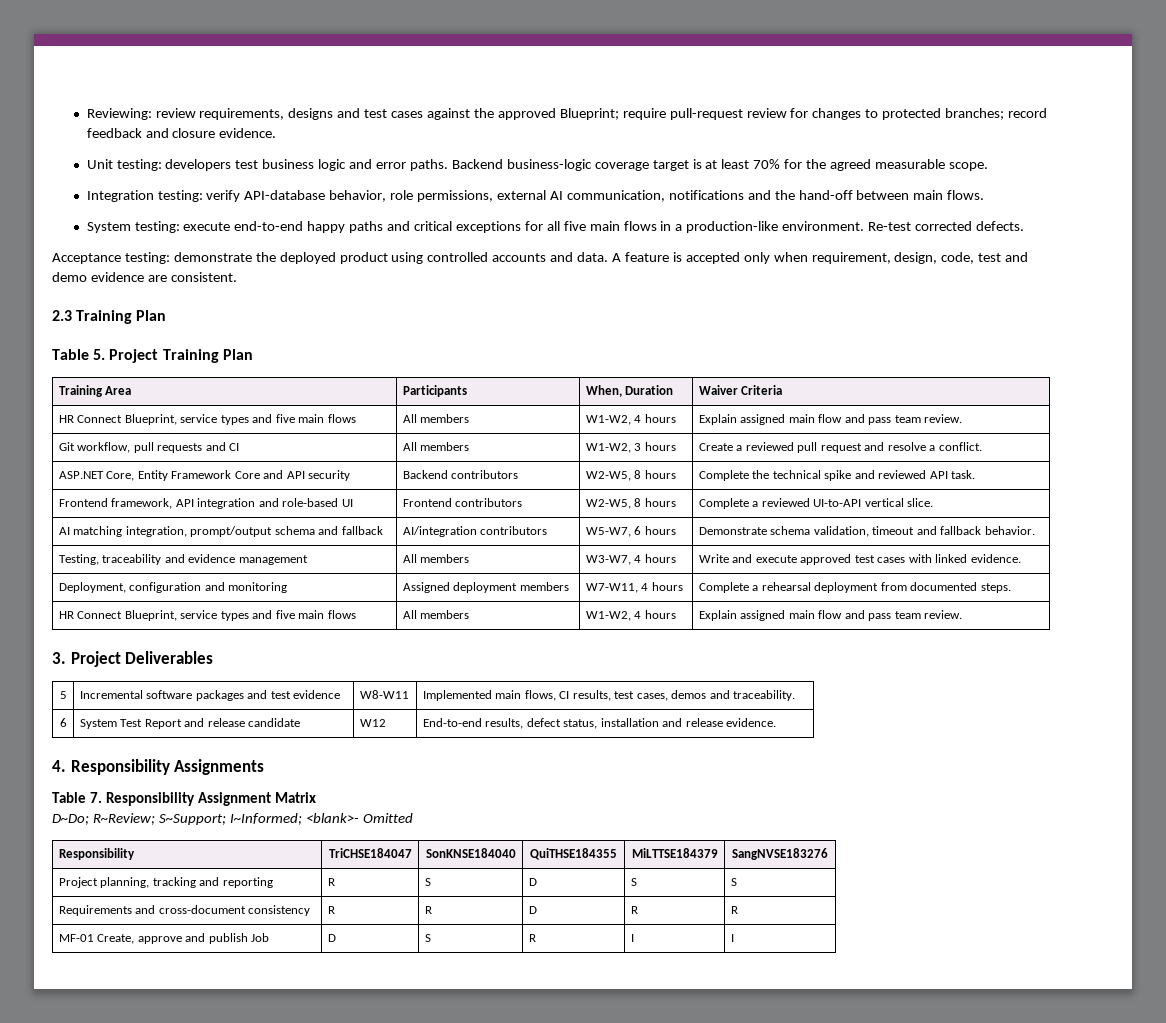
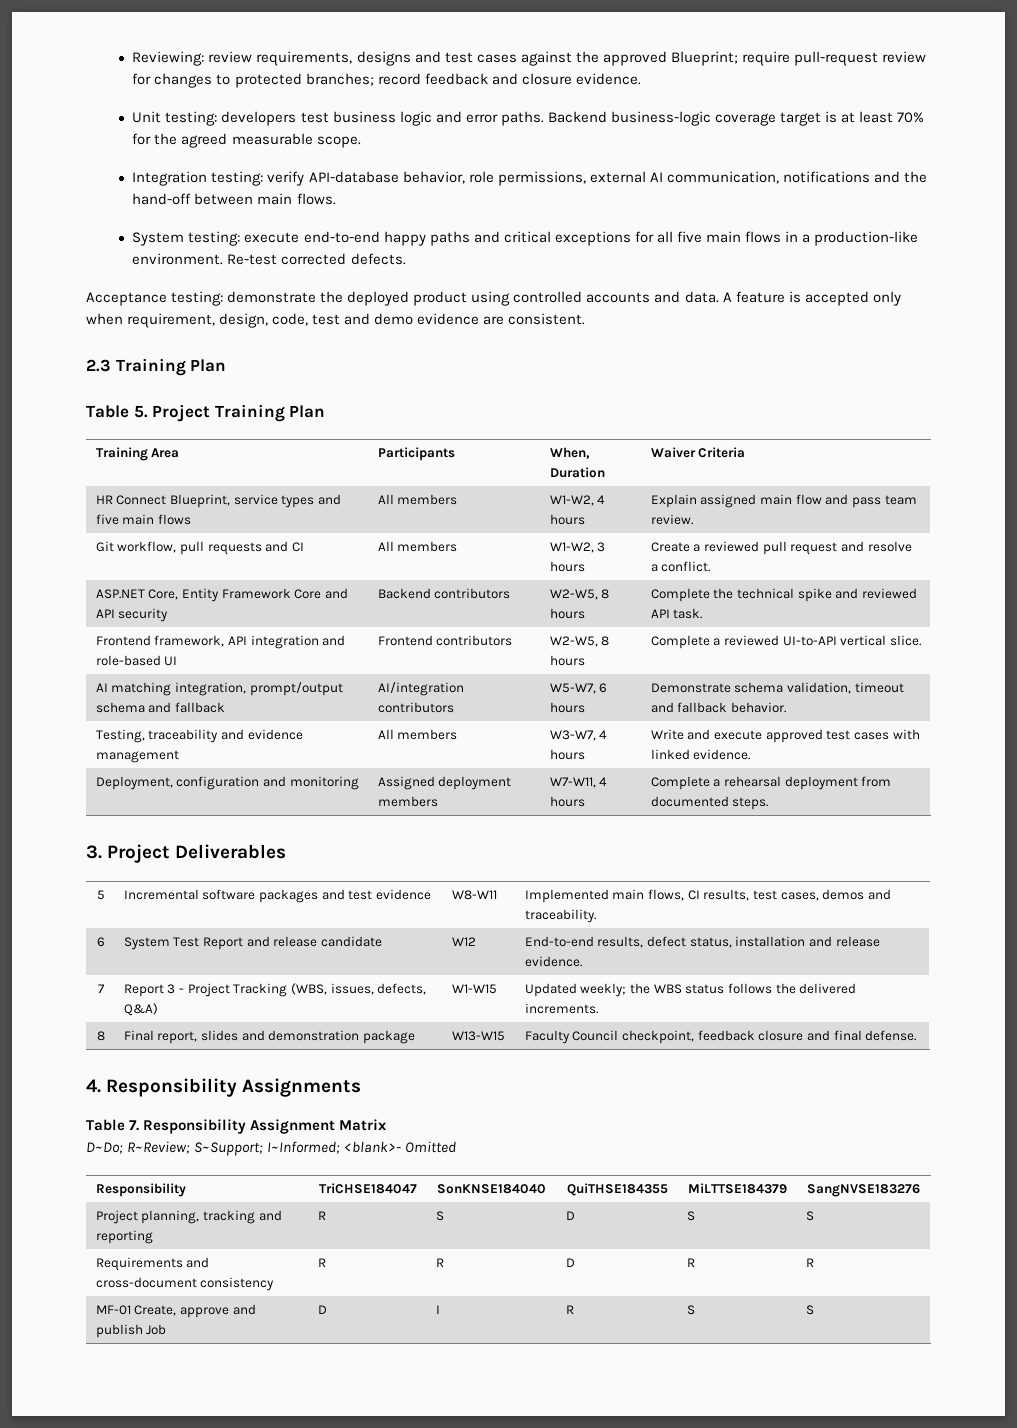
[58,610,356,621] [402,610,470,619] [585,610,676,621] [698,610,963,621] // HR Connect Blueprint, service types and five main flows | All members | W1-W2, 4 hours | Explain assigned main flow and pass team review. -> (769, 803) none
(777, 722) none -> [97,984,105,993] [123,983,427,997] [123,1003,158,1016] [451,984,497,994] [524,983,857,997] [524,1003,598,1014] [96,1031,105,1041] [123,1030,415,1044] [451,1031,505,1041] [524,1030,917,1044] // 7 | Report 3 - Project Tracking (WBS, issues, defects, Q&A) | W1-W15 | Updated weekly; the WBS status follows the delivered increments. // 8 | Final report, slides and demonstration package | W13-W15 | Faculty Council checkpoint, feedback closure and final defense.
[424,934,431,942] [528,934,536,942] [630,934,634,942] [730,934,734,942] S | R | I | I -> [435,1305,440,1314] [565,1305,574,1314] [686,1305,695,1315] [805,1305,814,1315] I | R | S | S

